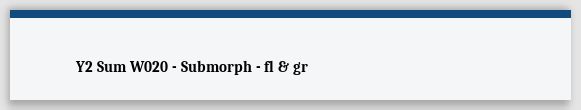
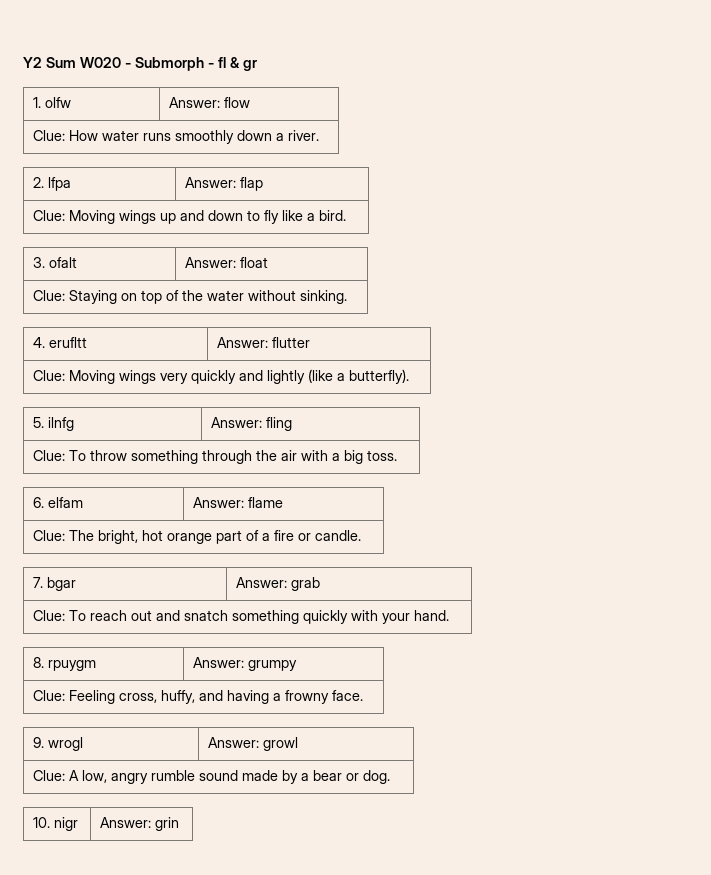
(309, 68) none -> [33,97,72,108] [169,97,251,108] [33,130,320,144] [33,177,72,191] [185,177,264,191] [33,210,347,224] [33,257,78,268] [185,257,269,268] [33,290,348,304] [33,337,88,348] [217,337,311,348] [33,369,410,384] [33,417,75,431] [211,417,293,431] [33,450,398,464] [33,497,84,508] [193,497,284,508] [33,530,362,544] [33,577,77,591] [236,577,321,591] [33,610,450,624] [33,657,97,671] [193,657,298,671] [33,690,364,704] [33,737,84,751] [208,737,299,751] [33,770,391,784] [33,817,79,831] [100,817,180,831] // 1. olfw | Answer: flow // Clue: How water runs smoothly down a river. // 2. lfpa | Answer: flap // Clue: Moving wings up and down to fly like a bird. // 3. ofalt | Answer: float // Clue: Staying on top of the water without sinking. // 4. erufltt | Answer: flutter // Clue: Moving wings very quickly and lightly (like a butterfly). // 5. ilnfg | Answer: fling // Clue: To throw something through the air with a big toss. // 6. elfam | Answer: flame // Clue: The bright, hot orange part of a fire or candle. // 7. bgar | Answer: grab // Clue: To reach out and snatch something quickly with your hand. // 8. rpuygm | Answer: grumpy // Clue: Feeling cross, huffy, and having a frowny face. // 9. wrogl | Answer: growl // Clue: A low, angry rumble sound made by a bear or dog. // 10. nigr | Answer: grin

